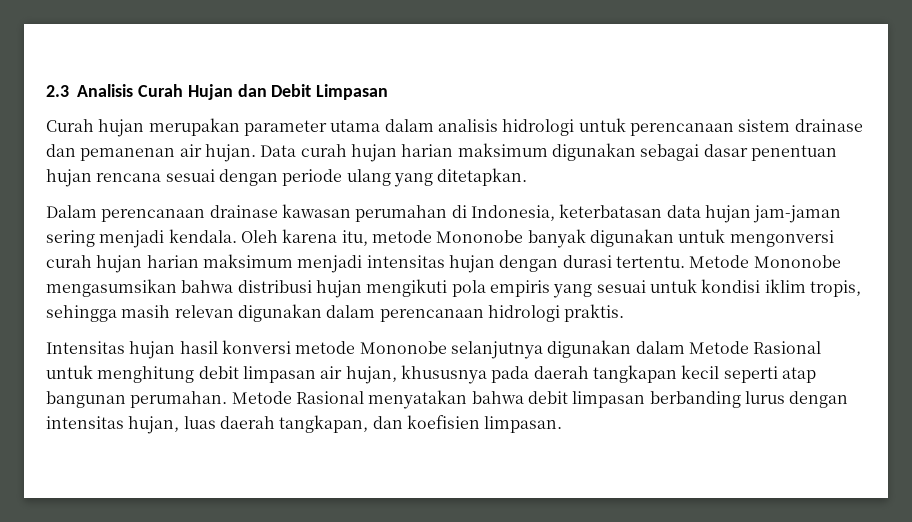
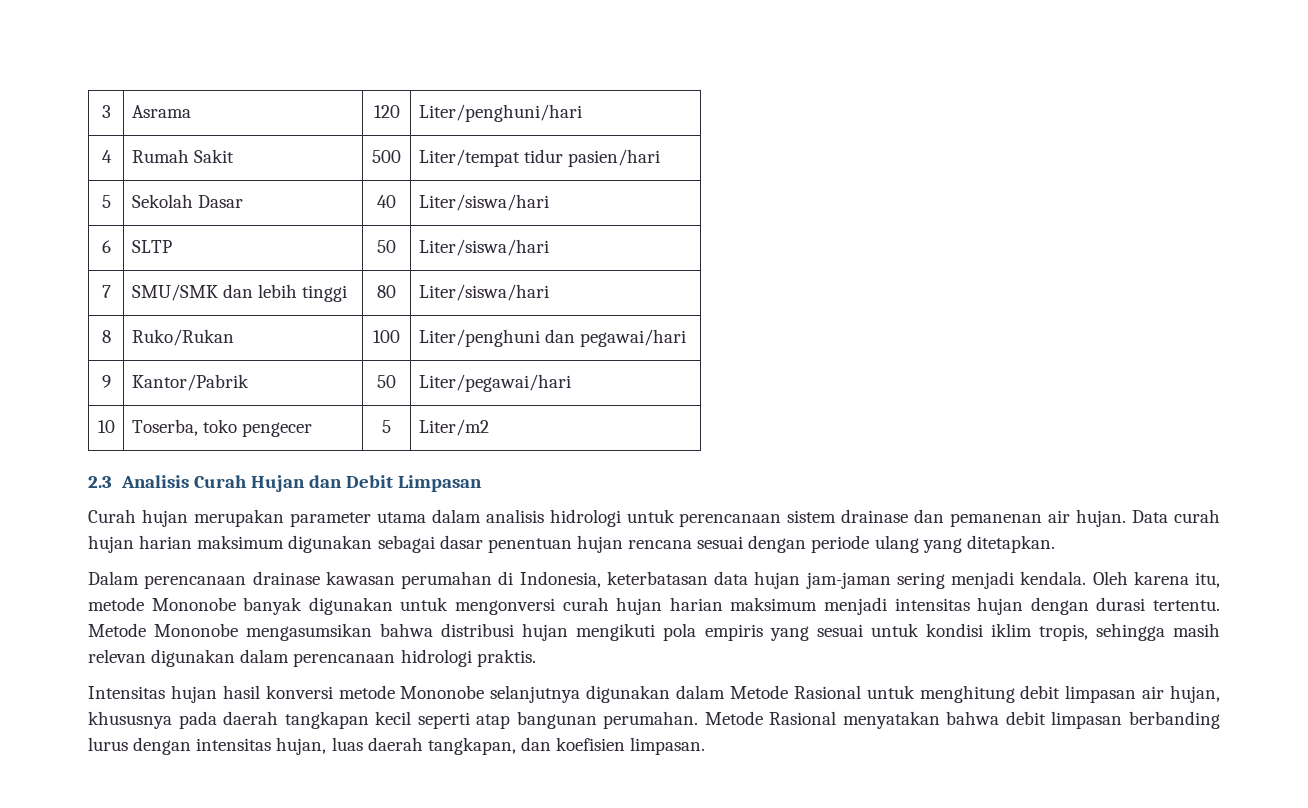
(46, 91) none -> [101,105,111,118] [131,105,191,118] [373,105,400,118] [418,104,582,122] [101,150,112,163] [131,149,235,163] [372,150,401,163] [418,149,661,167] [101,195,111,208] [131,194,244,208] [377,195,396,208] [418,194,549,211] [101,240,111,253] [131,240,172,253] [377,240,396,253] [418,239,549,256] [101,285,111,298] [131,284,348,302] [377,285,396,298] [418,284,549,301] [101,330,111,343] [131,329,234,346] [373,330,400,343] [418,329,687,347] [101,375,111,388] [131,374,249,391] [377,375,396,388] [418,374,571,392] [97,420,115,433] [131,419,313,437] [382,420,391,433] [418,419,489,436] 3 | Asrama | 120 | Liter/penghuni/hari // 4 | Rumah Sakit | 500 | Liter/tempat tidur pasien/hari // 5 | Sekolah Dasar | 40 | Liter/siswa/hari // 6 | SLTP | 50 | Liter/siswa/hari // 7 | SMU/SMK dan lebih tinggi | 80 | Liter/siswa/hari // 8 | Ruko/Rukan | 100 | Liter/penghuni dan pegawai/hari // 9 | Kantor/Pabrik | 50 | Liter/pegawai/hari // 10 | Toserba, toko pengecer | 5 | Liter/m2 //

